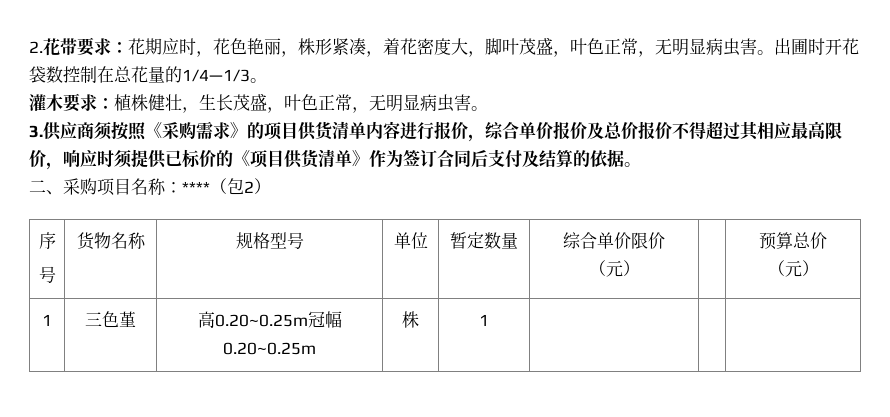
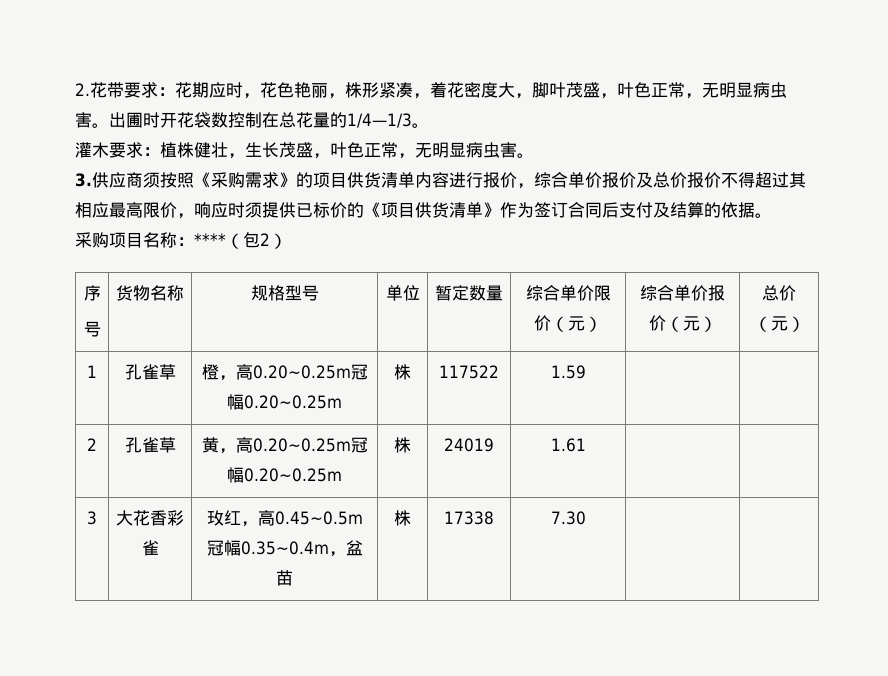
[29,180,63,195] 二、 -> (772, 215) none
[759,232,793,250] | 预算 -> [640,285,725,301] [648,315,717,332] 综合单价报价（元） |
[85,311,136,328] [197,311,342,328] [223,342,316,355] [402,311,419,328] [479,314,489,326] 三色堇 | 高0.20~0.25m冠幅0.20~0.25m | 株 | 1 | -> [124,364,176,380] [201,364,368,381] [227,394,342,410] [394,364,411,380] [439,365,499,379] [550,365,586,379] [87,438,97,451] [124,437,176,453] [201,437,368,454] [227,467,342,483] [394,437,411,453] [444,438,494,452] [550,438,586,452] [87,511,97,525] [116,510,184,526] [141,540,159,556] [206,510,363,527] [206,540,363,557] [276,570,293,586] [394,510,411,526] [444,511,494,525] [550,511,586,525] 孔雀草 | 橙，高0.20~0.25m冠幅0.20~0.25m | 株 | 117522 | 1.59 | | // 2 | 孔雀草 | 黄，高0.20~0.25m冠幅0.20~0.25m | 株 | 24019 | 1.61 | | // 3 | 大花香彩雀 | 玫红，高0.45~0.5m冠幅0.35~0.4m，盆苗 | 株 | 17338 | 7.30

